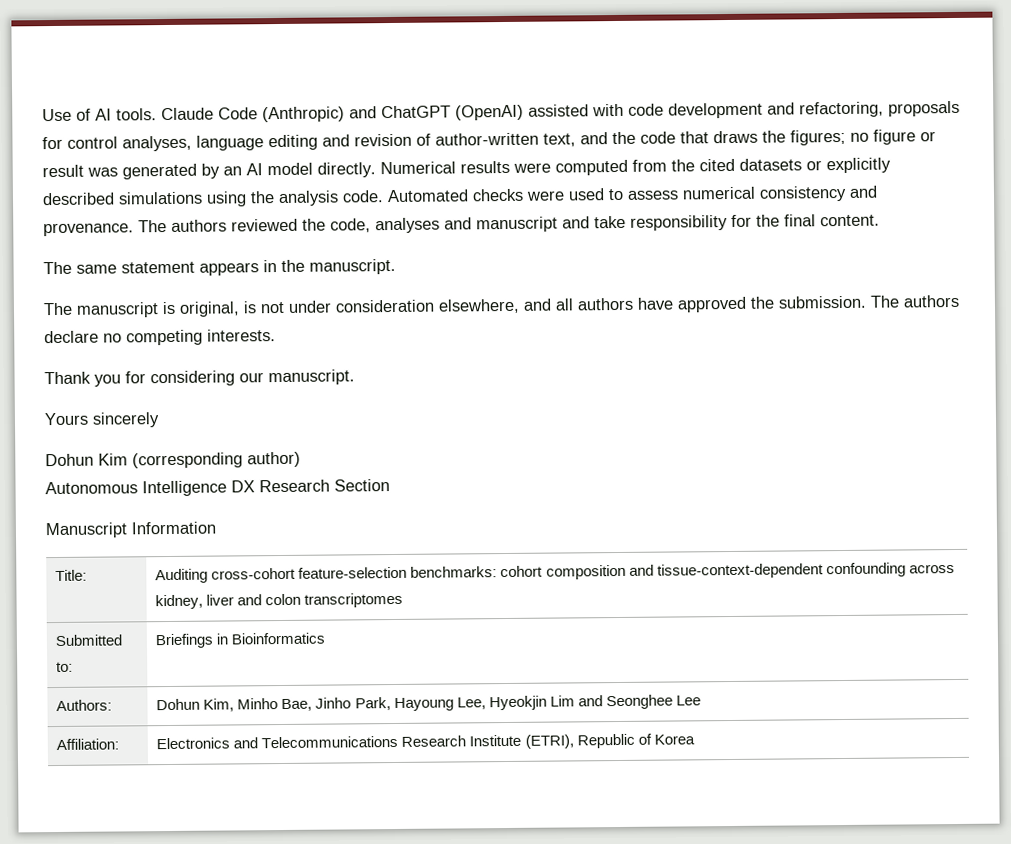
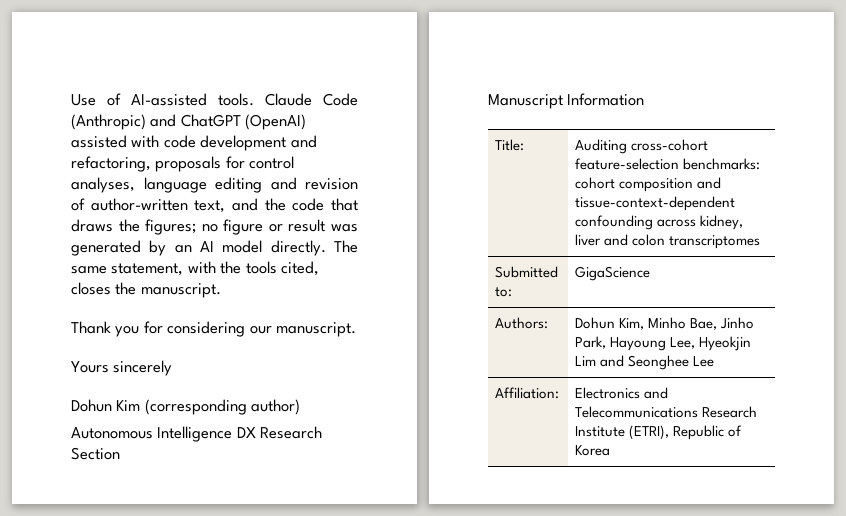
[95,108,112,121] AI -> [131,93,207,106] AI-assisted
[380,157,891,176] [42,185,878,207] [43,214,880,237] [43,258,396,276] [43,294,959,318] [44,329,276,346] Numerical results were computed from the cited datasets or explicitly described simulations using the analysis code. Automated checks were used to assess numerical consistency and provenance. The authors reviewed the code, analyses and manuscript and take responsibility for the final content. // The same statement appears in the manuscript. // The manuscript is original, is not under consideration elsewhere, and all authors have approved the submission. The authors declare no competing interests. -> [334,240,358,253] [71,261,320,276] [71,282,221,298] The same statement, with the tools cited, closes the manuscript.
[155,632,326,649] Briefings in Bioinformatics -> [575,266,651,281] GigaScience

